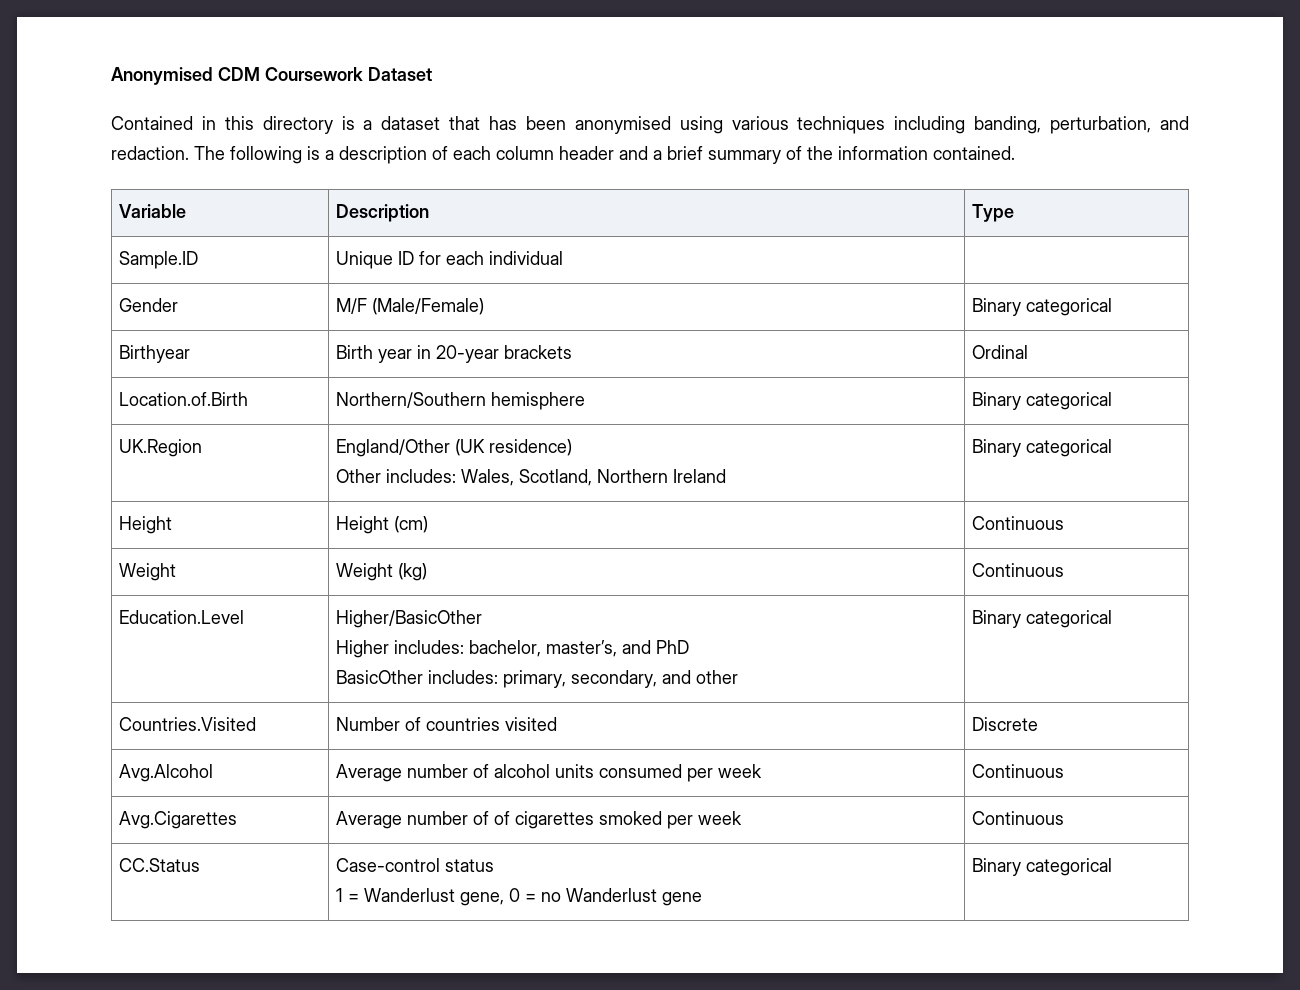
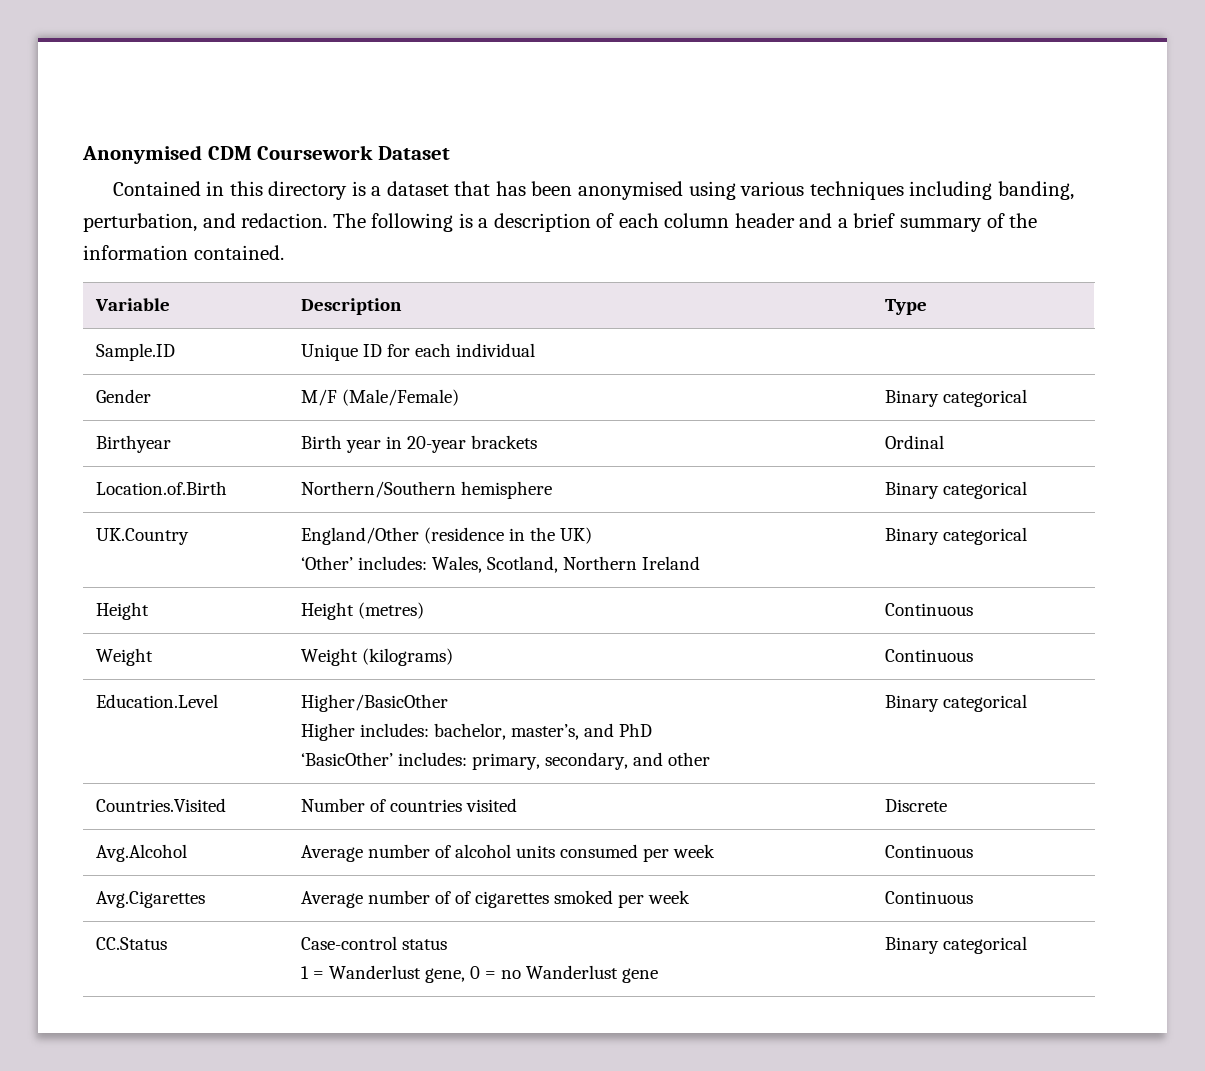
[118,439,202,457] UK.Region -> [96,528,190,545] UK.Country
[454,439,572,456] [335,469,381,483] (UK residence) // Other -> [424,527,593,544] [301,556,354,570] (residence in the UK) // ‘Other’
[393,516,428,533] (cm) -> [358,602,425,619] (metres)
[397,563,427,581] (kg) -> [362,648,454,666] (kilograms)
[335,670,423,684] BasicOther -> [301,752,394,766] ‘BasicOther’

